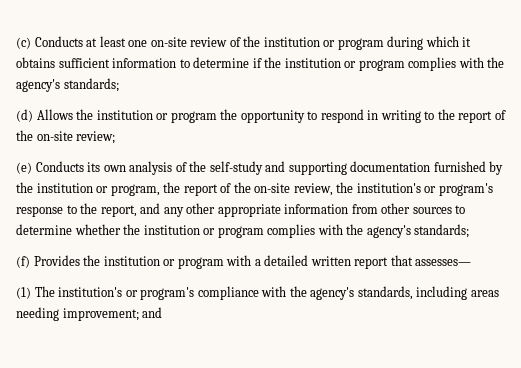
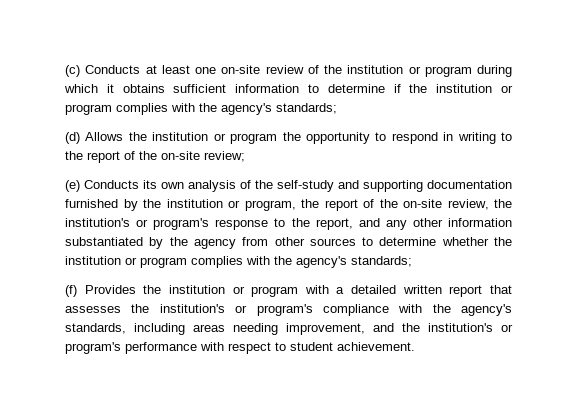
[217,204,349,217] appropriate information -> [448,218,512,227] [65,237,236,249] information substantiated by the agency
[415,259,472,266] [16,286,55,299] assesses— // (1) The -> [65,304,150,313] assesses the
[62,307,163,321] improvement; and -> [286,323,513,335] [65,342,415,354] improvement, and the institution's or program's performance with respect to student achievement.

